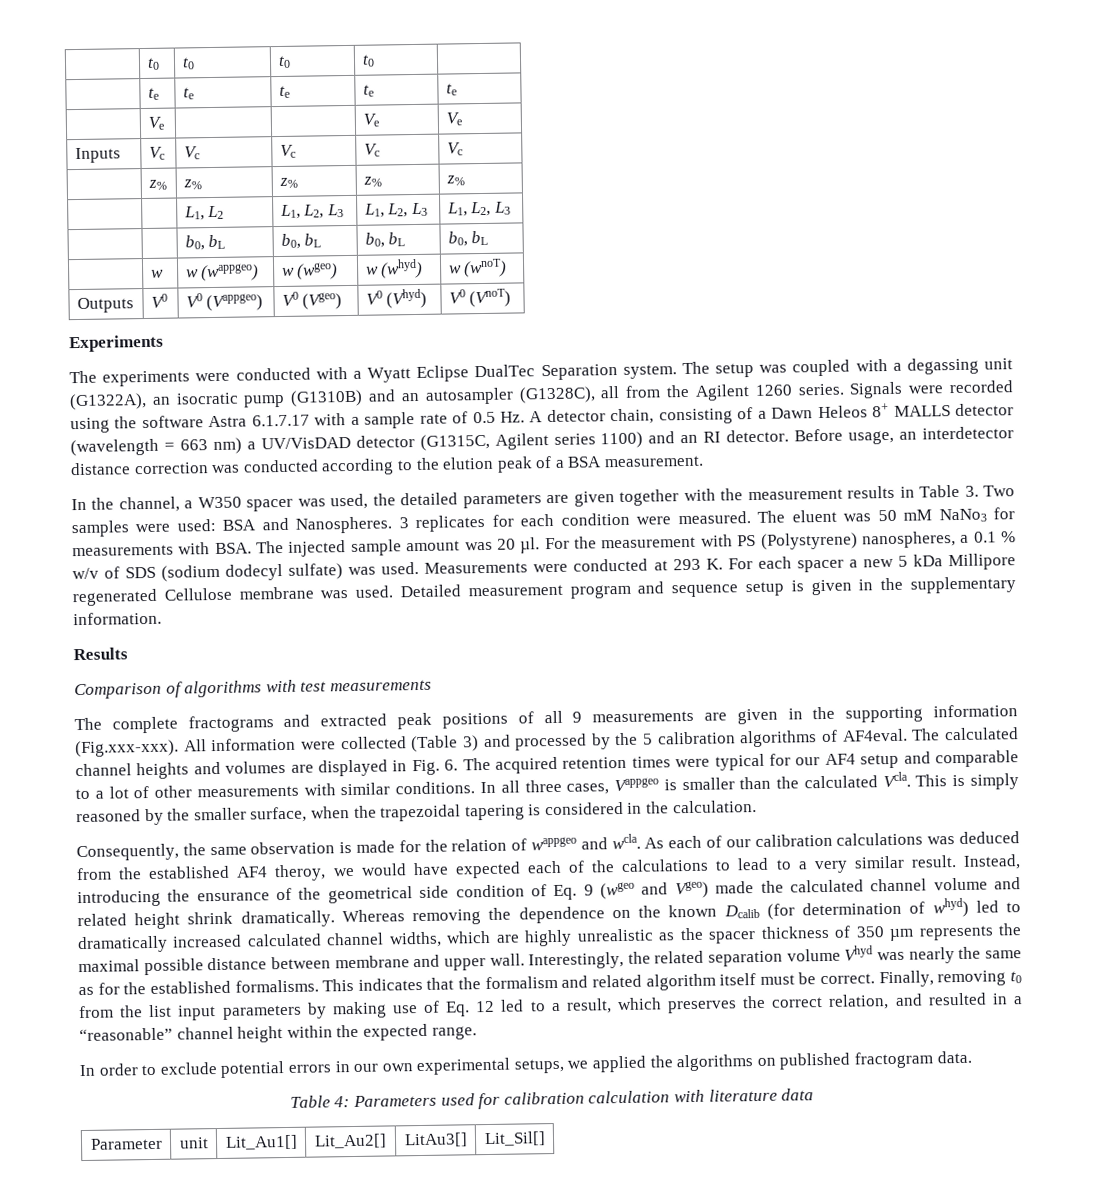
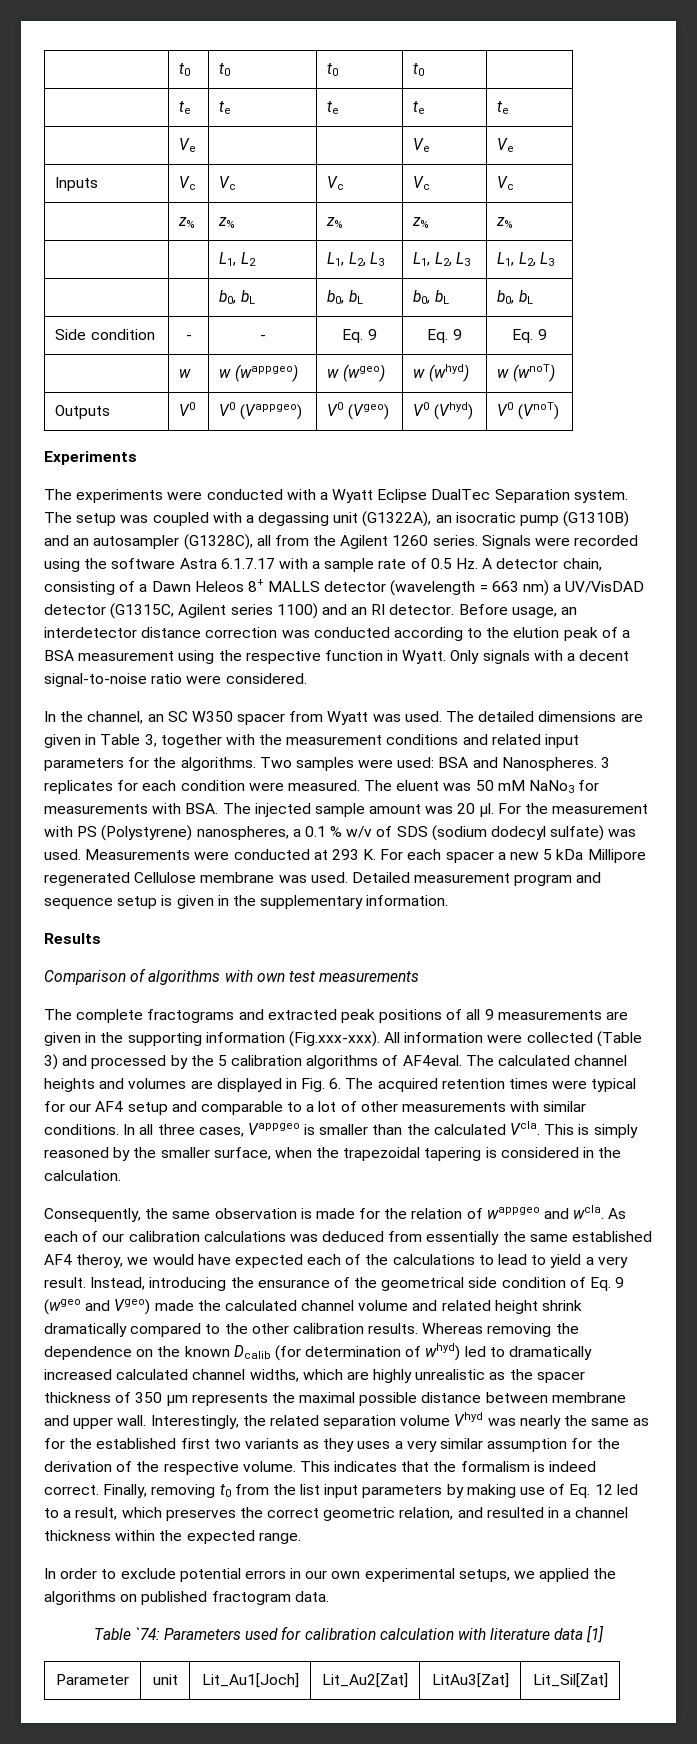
(489, 238) none -> [55,329,155,340] [185,335,192,340] [259,335,266,340] [342,329,377,343] [427,329,462,343] [512,329,547,343] // Side condition | - | - | Eq. 9 | Eq. 9 | Eq. 9
[604,455,705,468] [71,484,979,513] measurement. // In the channel, a W350 spacer was used, the detailed parameters are given together with the measurement results in Table 3. -> [78,650,630,664] [44,673,307,687] [44,711,643,725] [44,734,580,748] [44,757,256,771] measurement using the respective function in Wyatt. Only signals with a decent signal-to-noise ratio were considered. // In the channel, an SC W350 spacer from Wyatt was used. The detailed dimensions are given in Table 3, together with the measurement conditions and related input parameters for the algorithms.
(297, 686) none -> [256,973,285,982] own
[118,867,143,880] the -> [426,1231,568,1245] essentially the same
[797,855,905,874] a very similar -> [550,1254,628,1268] yield a very
[240,910,335,928] dramatically. -> [44,1323,419,1337] dramatically compared to the other calibration results.
[234,979,319,993] formalisms. -> [180,1438,620,1452] [44,1461,296,1475] first two variants as they uses a very similar assumption for the derivation of the respective volume.
[561,972,817,991] and related algorithm itself must be -> [533,1461,597,1472] is indeed
(824, 1002) none -> [323,1507,396,1521] geometric
[79,1026,284,1043] “reasonable” channel height -> [575,1507,629,1518] [44,1530,111,1541] channel thickness
[334,1096,351,1108] 4: -> [134,1627,160,1640] `74:
(815, 1094) none -> [587,1625,605,1643] [1]
[224,1134,298,1150] [314,1133,387,1149] [403,1132,468,1148] [483,1131,546,1147] Lit_Au1[] | Lit_Au2[] | LitAu3[] | Lit_Sil[] -> [201,1673,299,1688] [322,1673,409,1688] [431,1673,509,1688] [532,1673,608,1688] Lit_Au1[Joch] | Lit_Au2[Zat] | LitAu3[Zat] | Lit_Sil[Zat]

